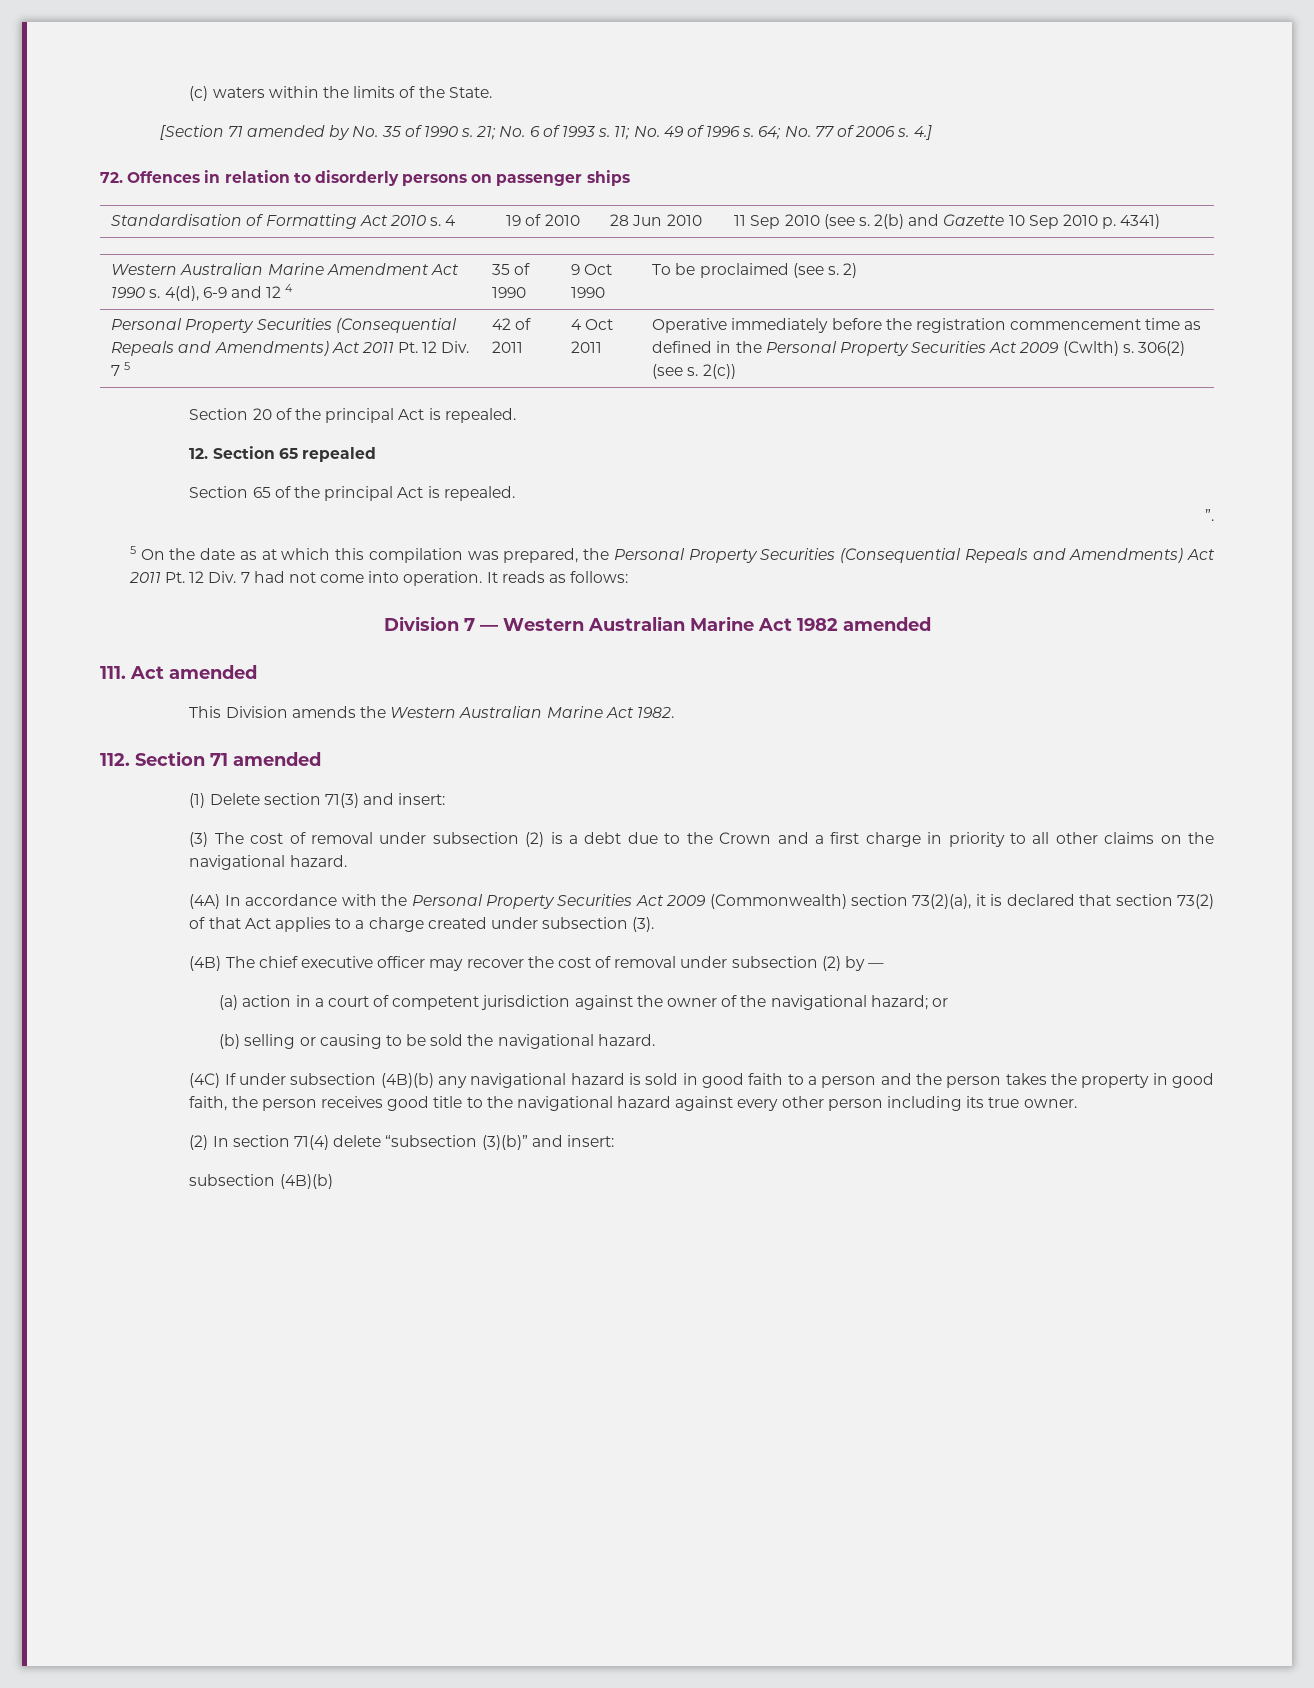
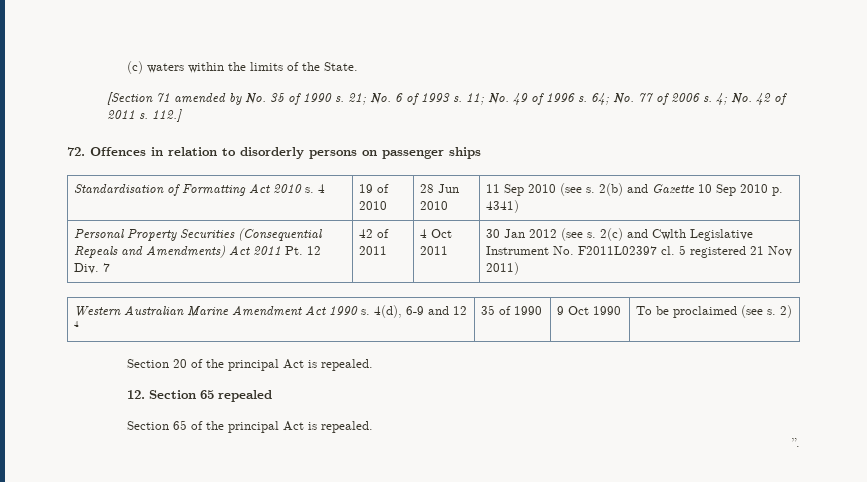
[913,125,932,140] 4.] -> [716,93,788,105] [107,109,183,122] 4; No. 42 of 2011 s. 112.]
(1161, 221) none -> [74,228,323,241] [74,245,322,258] [74,263,111,274] [359,229,390,238] [359,246,388,255] [420,229,453,238] [420,246,449,255] [486,228,754,241] [486,245,793,258] [486,262,520,275] // Personal Property Securities (Consequential Repeals and Amendments) Act 2011 Pt. 12 Div. 7 | 42 of 2011 | 4 Oct 2011 | 30 Jan 2012 (see s. 2(c) and Cwlth Legislative Instrument No. F2011L02397 cl. 5 registered 21 Nov 2011)
[111,318,457,333] [111,341,470,356] [111,362,131,376] [492,318,532,330] [492,341,524,353] [571,319,614,330] [571,341,603,353] [652,318,1202,333] [652,341,1186,356] [652,364,736,379] // Personal Property Securities (Consequential Repeals and Amendments) Act 2011 Pt. 12 Div. 7 5 | 42 of 2011 | 4 Oct 2011 | Operative immediately before the registration commencement time as defined in the Personal Property Securities Act 2009 (Cwlth) s. 306(2) (see s. 2(c)) -> (793, 311) none
[129,546,1216,563] [128,571,629,586] [383,616,931,631] [100,665,257,679] [189,706,674,718] [100,751,321,766] [189,793,446,808] [189,832,1214,847] [189,855,347,870] [189,894,1214,909] [189,917,655,932] [189,956,885,971] [219,995,948,1010] [219,1034,655,1049] [189,1073,1214,1088] [189,1096,1077,1111] [189,1135,614,1150] [189,1174,333,1189] // 5 On the date as at which this compilation was prepared, the Personal Property Securities (Consequential Repeals and Amendments) Act 2011 Pt. 12 Div. 7 had not come into operation. It reads as follows: // Division 7 — Western Australian Marine Act 1982 amended // 111. Act amended // This Division amends the Western Australian Marine Act 1982. // 112. Section 71 amended // (1) Delete section 71(3) and insert: // (3) The cost of removal under subsection (2) is a debt due to the Crown and a first charge in priority to all other claims on the navigational hazard. // (4A) In accordance with the Personal Property Securities Act 2009 (Commonwealth) section 73(2)(a), it is declared that section 73(2) of that Act applies to a charge created under subsection (3). // (4B) The chief executive officer may recover the cost of removal under subsection (2) by — // (a) action in a court of competent jurisdiction against the owner of the navigational hazard; or // (b) selling or causing to be sold the navigational hazard. // (4C) If under subsection (4B)(b) any navigational hazard is sold in good faith to a person and the person takes the property in good faith, the person receives good title to the navigational hazard against every other person including its true owner. // (2) In section 71(4) delete “subsection (3)(b)” and insert: // subsection (4B)(b) -> (800, 442) none

